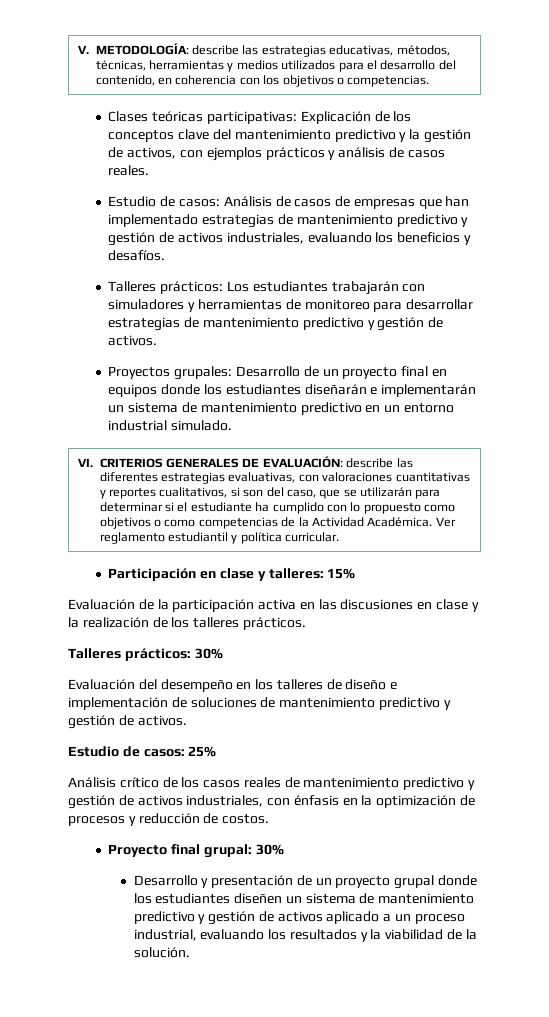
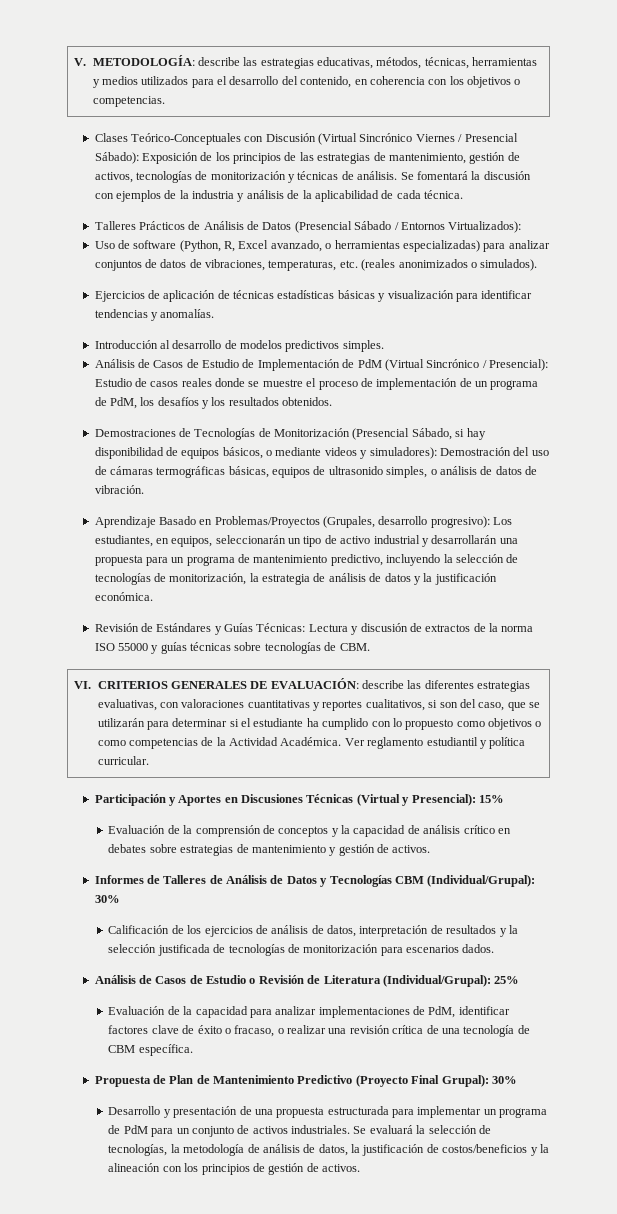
[152,111,412,124] [108,129,471,143] [108,147,445,161] [108,165,150,176] [108,196,470,209] [108,214,469,228] [108,232,471,246] [108,250,166,261] [108,281,426,295] [108,299,474,312] [108,317,444,331] [108,335,158,346] [108,366,447,380] [108,384,477,397] [108,402,454,415] [108,420,233,431] teóricas participativas: Explicación de los conceptos clave del mantenimiento predictivo y la gestión de activos, con ejemplos prácticos y análisis de casos reales. // Estudio de casos: Análisis de casos de empresas que han implementado estrategias de mantenimiento predictivo y gestión de activos industriales, evaluando los beneficios y desafíos. // Talleres prácticos: Los estudiantes trabajarán con simuladores y herramientas de monitoreo para desarrollar estrategias de mantenimiento predictivo y gestión de activos. // Proyectos grupales: Desarrollo de un proyecto final en equipos donde los estudiantes diseñarán e implementarán un sistema de mantenimiento predictivo en un entorno industrial simulado. -> [130,133,518,145] [94,152,520,164] [94,171,531,183] [94,190,464,202] [94,221,522,233] [94,240,550,252] [94,259,538,271] [94,290,533,302] [94,309,215,321] [94,340,384,352] [94,359,549,371] [94,378,539,390] [94,397,333,409] [94,428,486,440] [94,447,549,459] [94,466,538,478] [94,485,144,494] [94,516,513,528] [94,535,518,547] [94,554,519,566] [94,573,497,585] [94,592,153,601] [94,623,534,635] [94,642,370,654] Teórico-Conceptuales con Discusión (Virtual Sincrónico Viernes / Presencial Sábado): Exposición de los principios de las estrategias de mantenimiento, gestión de activos, tecnologías de monitorización y técnicas de análisis. Se fomentará la discusión con ejemplos de la industria y análisis de la aplicabilidad de cada técnica. // Talleres Prácticos de Análisis de Datos (Presencial Sábado / Entornos Virtualizados): // Uso de software (Python, R, Excel avanzado, o herramientas especializadas) para analizar conjuntos de datos de vibraciones, temperaturas, etc. (reales anonimizados o simulados). // Ejercicios de aplicación de técnicas estadísticas básicas y visualización para identificar tendencias y anomalías. // Introducción al desarrollo de modelos predictivos simples. // Análisis de Casos de Estudio de Implementación de PdM (Virtual Sincrónico / Presencial): Estudio de casos reales donde se muestre el proceso de implementación de un programa de PdM, los desafíos y los resultados obtenidos. // Demostraciones de Tecnologías de Monitorización (Presencial Sábado, si hay disponibilidad de equipos básicos, o mediante videos y simuladores): Demostración del uso de cámaras termográficas básicas, equipos de ultrasonido simples, o análisis de datos de vibración. // Aprendizaje Basado en Problemas/Proyectos (Grupales, desarrollo progresivo): Los estudiantes, en equipos, seleccionarán un tipo de activo industrial y desarrollarán una propuesta para un programa de mantenimiento predictivo, incluyendo la selección de tecnologías de monitorización, la estrategia de análisis de datos y la justificación económica. // Revisión de Estándares y Guías Técnicas: Lectura y discusión de extractos de la norma ISO 55000 y guías técnicas sobre tecnologías de CBM.
[200,568,356,581] [68,599,479,612] [68,617,306,630] [68,648,223,661] [68,679,398,692] [68,697,451,710] [68,715,187,729] [68,746,217,757] [68,777,476,790] [68,795,476,809] [68,813,270,826] [108,844,253,858] en clase y talleres: 15% // Evaluación de la participación activa en las discusiones en clase y la realización de los talleres prácticos. // Talleres prácticos: 30% // Evaluación del desempeño en los talleres de diseño e implementación de soluciones de mantenimiento predictivo y gestión de activos. // Estudio de casos: 25% // Análisis crítico de los casos reales de mantenimiento predictivo y gestión de activos industriales, con énfasis en la optimización de procesos y reducción de costos. // Proyecto final grupal: -> [168,794,504,806] [108,825,511,837] [108,844,431,856] [94,875,536,887] [94,895,120,903] [108,925,518,937] [108,944,495,956] [94,975,520,987] [108,1006,510,1018] [108,1025,530,1037] [108,1044,193,1056] [94,1075,489,1087] y Aportes en Discusiones Técnicas (Virtual y Presencial): 15% // Evaluación de la comprensión de conceptos y la capacidad de análisis crítico en debates sobre estrategias de mantenimiento y gestión de activos. // Informes de Talleres de Análisis de Datos y Tecnologías CBM (Individual/Grupal): 30% // Calificación de los ejercicios de análisis de datos, interpretación de resultados y la selección justificada de tecnologías de monitorización para escenarios dados. // Análisis de Casos de Estudio o Revisión de Literatura (Individual/Grupal): 25% // Evaluación de la capacidad para analizar implementaciones de PdM, identificar factores clave de éxito o fracaso, o realizar una revisión crítica de una tecnología de CBM específica. // Propuesta de Plan de Mantenimiento Predictivo (Proyecto Final Grupal):
[315,875,477,889] [133,893,475,904] [133,911,465,925] [133,929,477,942] [133,947,190,958] un proyecto grupal donde los estudiantes diseñen un sistema de mantenimiento predictivo y gestión de activos aplicado a un proceso industrial, evaluando los resultados y la viabilidad de la solución. -> [254,1106,548,1118] [108,1125,491,1137] [108,1144,549,1156] [108,1163,360,1175] una propuesta estructurada para implementar un programa de PdM para un conjunto de activos industriales. Se evaluará la selección de tecnologías, la metodología de análisis de datos, la justificación de costos/beneficios y la alineación con los principios de gestión de activos.

